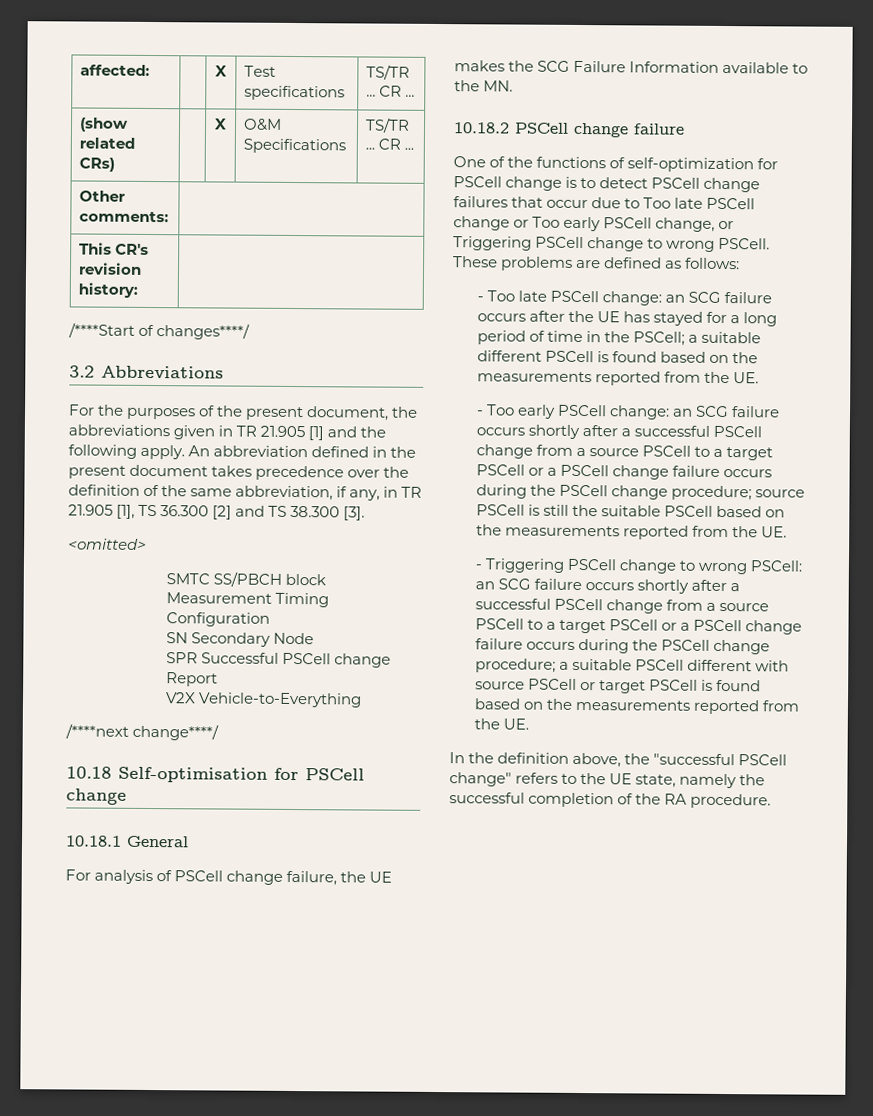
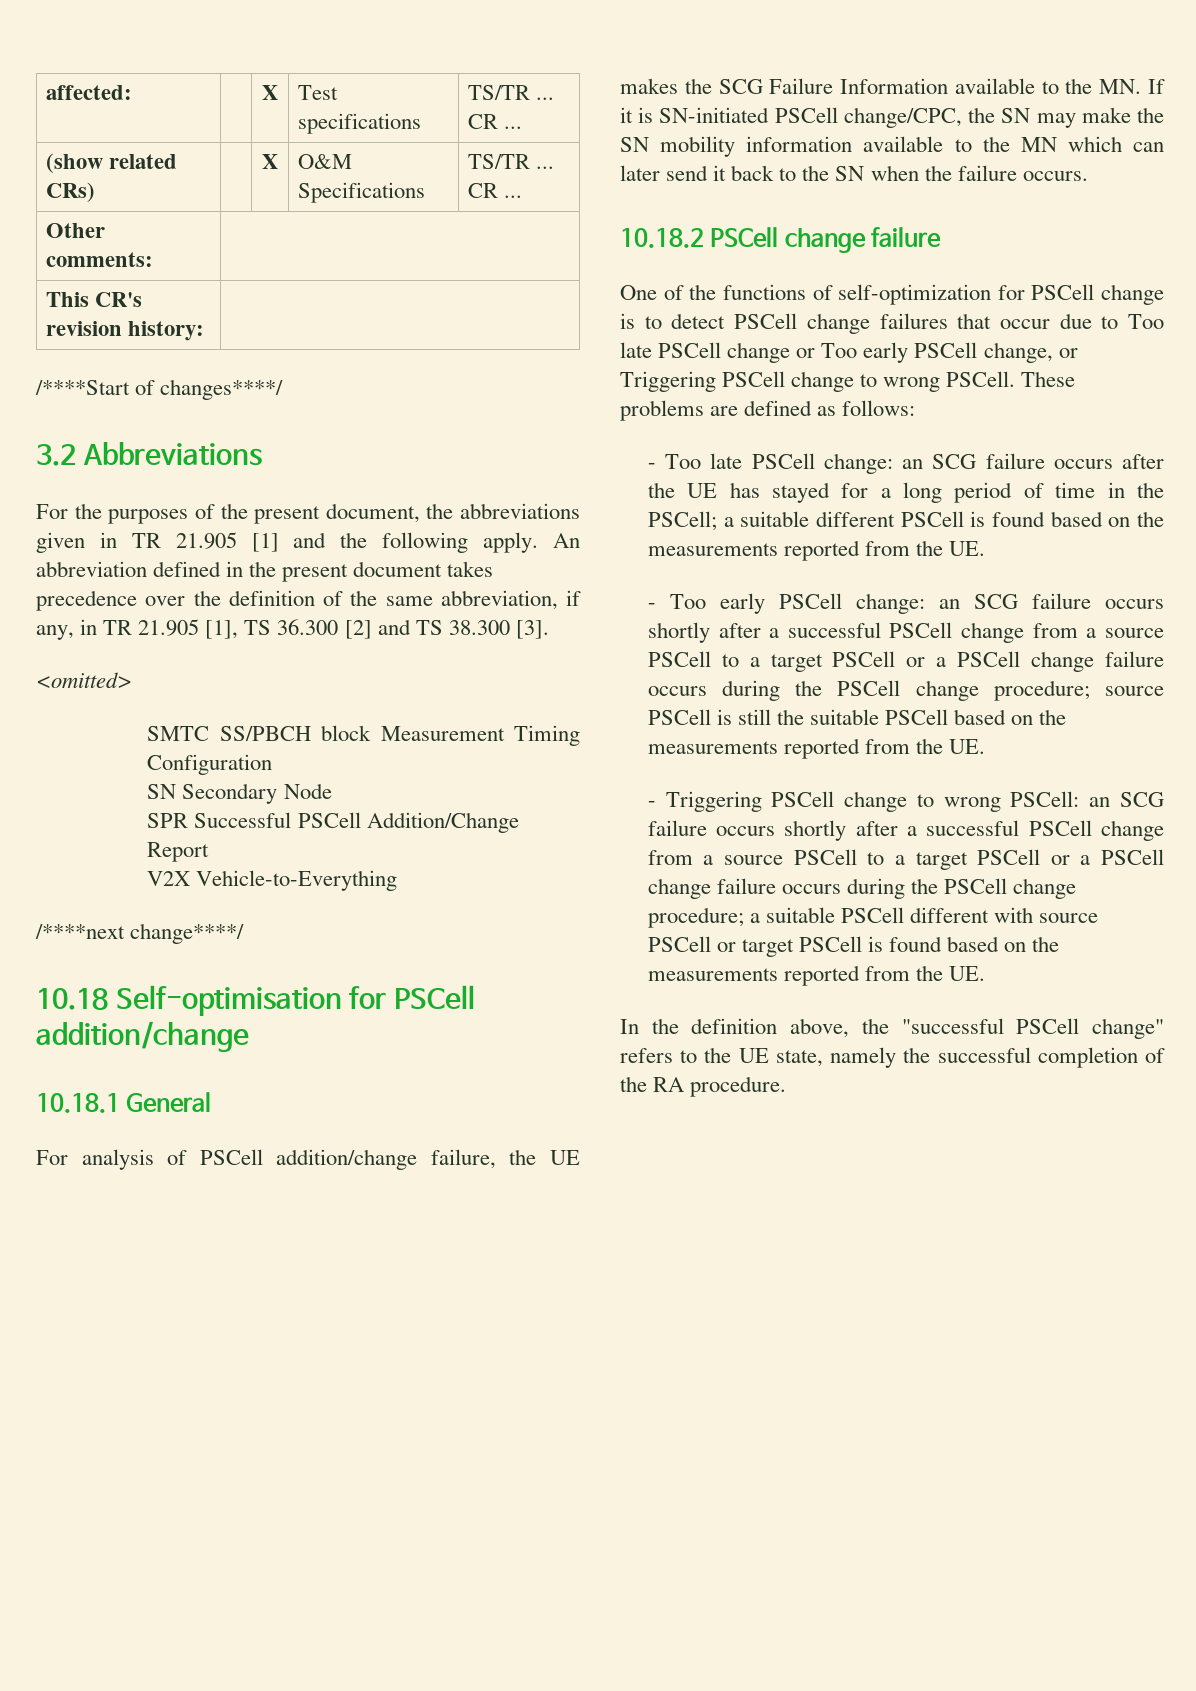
[334,653,392,668] change -> [366,812,519,833] Addition/Change
[66,788,127,805] change -> [36,1021,249,1052] addition/change
[226,870,284,885] change -> [276,1149,418,1170] addition/change
(514, 86) none -> [1148,79,1165,94] [620,107,1164,128] [620,136,1164,157] [620,165,1088,181] If it is SN-initiated PSCell change/CPC, the SN may make the SN mobility information available to the MN which can later send it back to the SN when the failure occurs.

